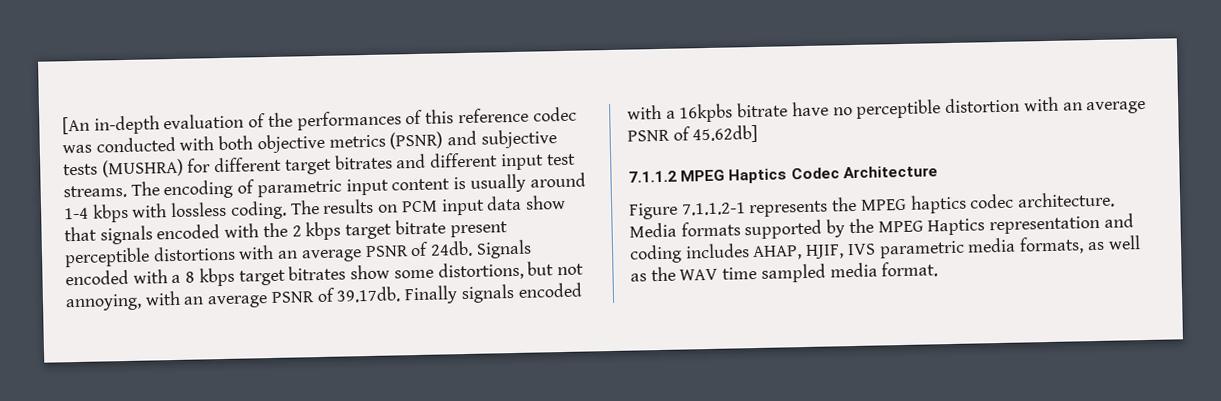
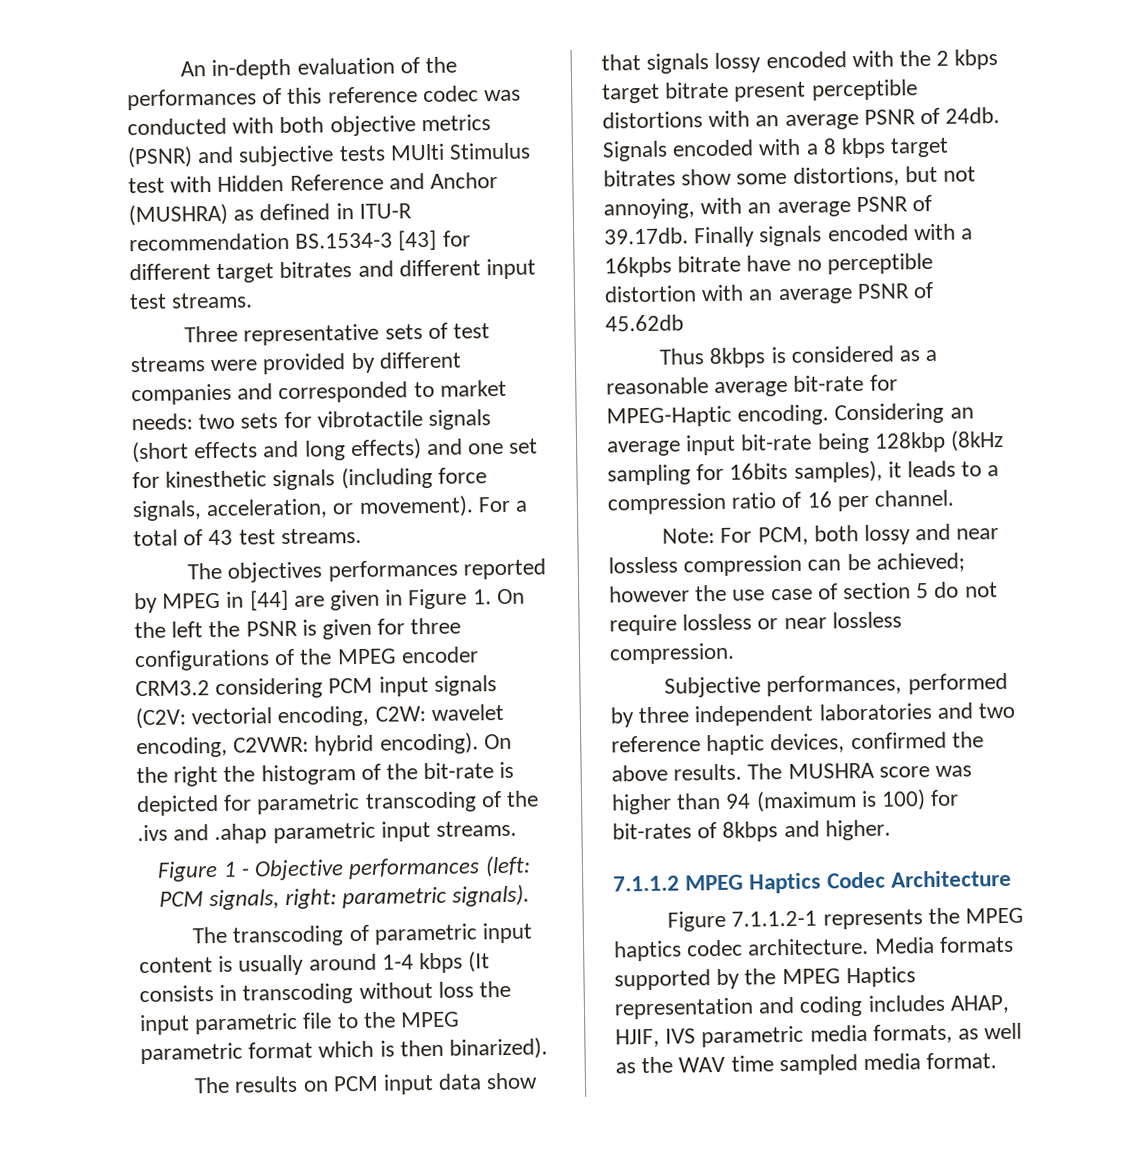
[62,116,90,135] [An -> [180,61,207,77] An
[101,158,184,178] (MUSHRA) -> [389,142,532,161] [128,172,499,194] [128,203,412,227] [129,229,438,252] MUlti Stimulus test with Hidden Reference and Anchor (MUSHRA) as defined in ITU-R recommendation BS.1534-3 [43]
[130,179,234,200] The encoding -> [184,322,490,346] [130,351,461,375] [131,379,507,406] [131,409,492,431] [131,438,539,464] [132,466,487,491] [132,495,528,522] [133,527,362,547] [187,558,546,583] [134,588,525,614] [134,617,462,640] [134,646,479,672] [135,675,497,700] [135,703,504,730] [136,732,512,759] [136,761,515,787] [136,790,540,817] [137,820,518,845] [157,855,531,882] [158,884,531,911] [192,925,345,947] // Three representative sets of test streams were provided by different companies and corresponded to market needs: two sets for vibrotactile signals (short effects and long effects) and one set for kinesthetic signals (including force signals, acceleration, or movement). For a total of 43 test streams. // The objectives performances reported by MPEG in [44] are given in Figure 1. On the left the PSNR is given for three configurations of the MPEG encoder CRM3.2 considering PCM input signals (C2V: vectorial encoding, C2W: wavelet encoding, C2VWR: hybrid encoding). On the right the histogram of the bit-rate is depicted for parametric transcoding of the .ivs and .ahap parametric input streams. // Figure 1 - Objective performances (left: PCM signals, right: parametric signals). // The transcoding
[131,200,287,220] with lossless coding. -> [468,951,491,973] [139,980,512,1005] [139,1011,461,1036] [140,1037,549,1065] (It consists in transcoding without loss the input parametric file to the MPEG parametric format which is then binarized). //
(153, 235) none -> [714,52,762,73] lossy
[692,124,759,144] 45.62db] -> [605,314,684,332] [659,345,938,369] [606,374,898,398] [606,402,974,428] [607,429,1005,457] [607,460,1000,486] [607,489,955,515] [662,523,1000,546] [608,552,965,577] [609,581,998,603] [609,611,902,636] [609,642,735,665] [664,672,1008,698] [610,702,1016,728] [611,731,984,756] [611,762,973,782] [611,789,960,815] [612,819,891,842] 45.62db // Thus 8kbps is considered as a reasonable average bit-rate for MPEG-Haptic encoding. Considering an average input bit-rate being 128kbp (8kHz sampling for 16bits samples), it leads to a compression ratio of 16 per channel. // Note: For PCM, both lossy and near lossless compression can be achieved; however the use case of section 5 do not require lossless or near lossless compression. // Subjective performances, performed by three independent laboratories and two reference haptic devices, confirmed the above results. The MUSHRA score was higher than 94 (maximum is 100) for bit-rates of 8kbps and higher.

